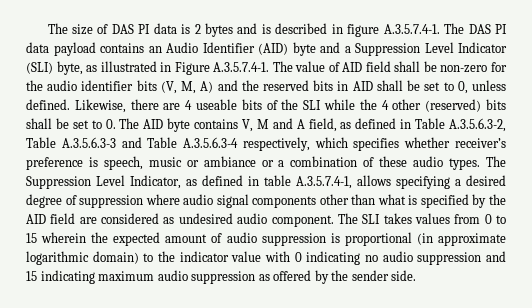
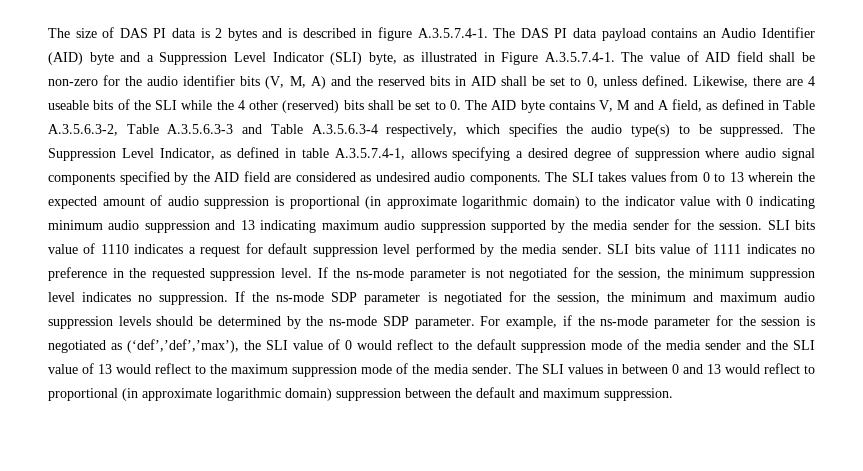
[404,137,506,148] [26,156,481,170] whether receiver’s preference is speech, music or ambiance or a combination of these audio types. -> [565,124,785,137] the audio type(s) to be suppressed.
[319,194,418,205] other than what is -> (115, 179) none
[271,215,334,227] component. -> [469,173,541,185] components.
[26,233,37,243] 15 -> [729,172,744,182] 13
[365,255,379,262] no -> [48,220,103,230] minimum
[26,271,37,281] 15 -> [240,220,255,230] 13
[258,270,417,284] as offered by the sender side. -> [491,219,816,233] [48,243,816,257] [48,267,815,281] [48,291,815,305] [48,315,815,329] [48,339,815,353] [48,363,815,377] [48,387,673,401] supported by the media sender for the session. SLI bits value of 1110 indicates a request for default suppression level performed by the media sender. SLI bits value of 1111 indicates no preference in the requested suppression level. If the ns-mode parameter is not negotiated for the session, the minimum suppression level indicates no suppression. If the ns-mode SDP parameter is negotiated for the session, the minimum and maximum audio suppression levels should be determined by the ns-mode SDP parameter. For example, if the ns-mode parameter for the session is negotiated as (‘def’,’def’,’max’), the SLI value of 0 would reflect to the default suppression mode of the media sender and the SLI value of 13 would reflect to the maximum suppression mode of the media sender. The SLI values in between 0 and 13 would reflect to proportional (in approximate logarithmic domain) suppression between the default and maximum suppression.

